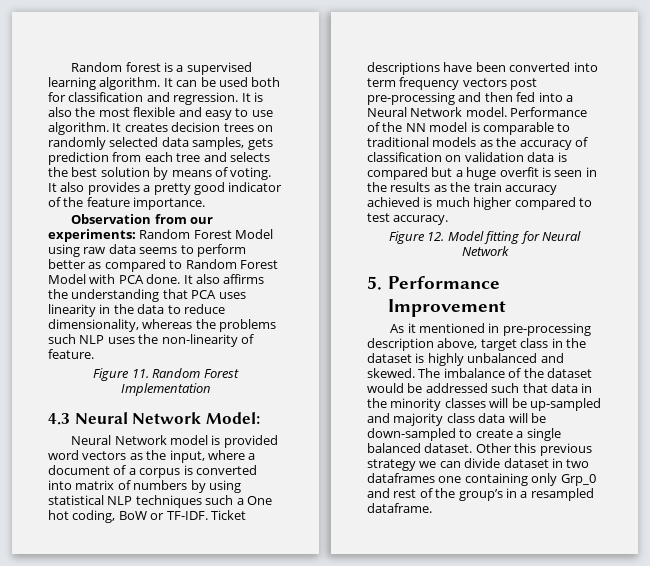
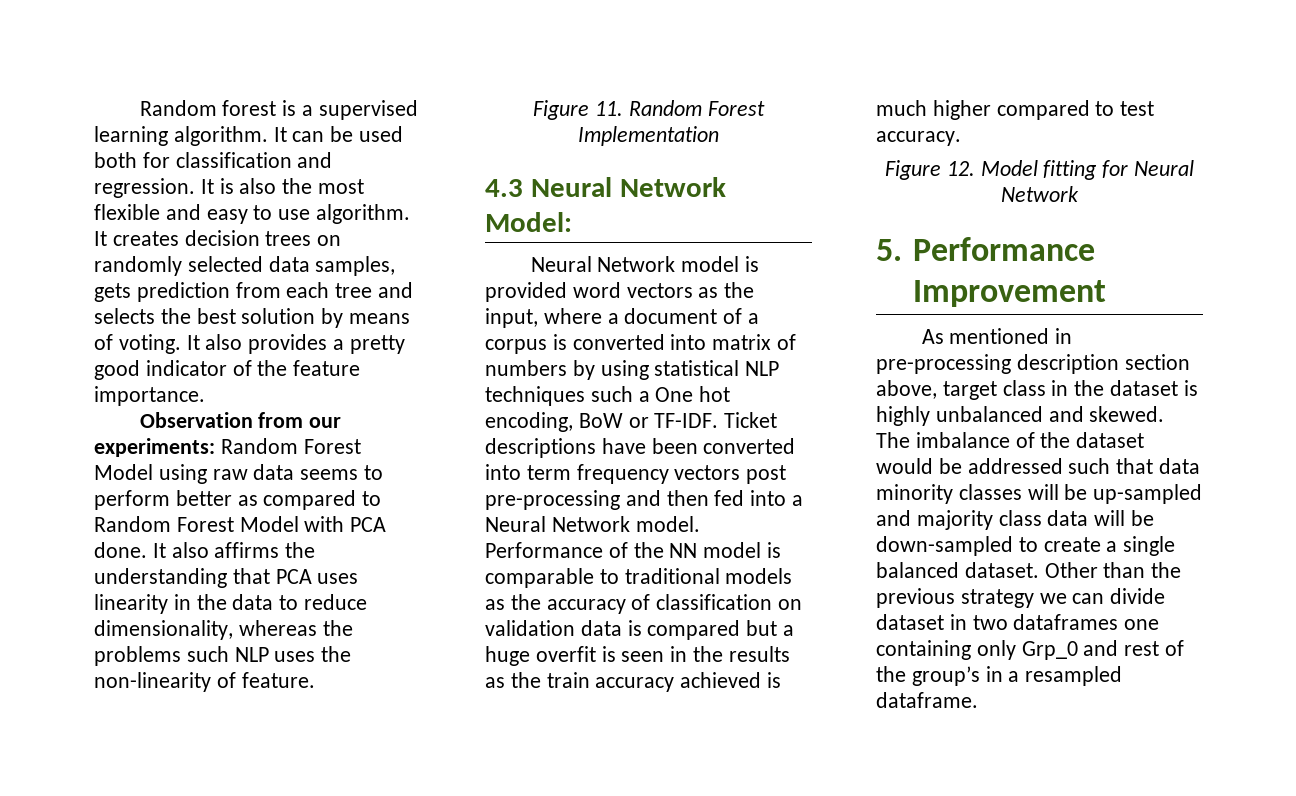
[72,510,116,523] coding, -> [485,412,573,432] encoding,
[407,323,416,333] it -> (944, 336) none
(434, 344) none -> [1124,354,1190,370] section
[581,383,593,393] [367,398,387,408] in the -> (1201, 466) none
[514,443,537,453] this -> [1103,562,1182,578] than the

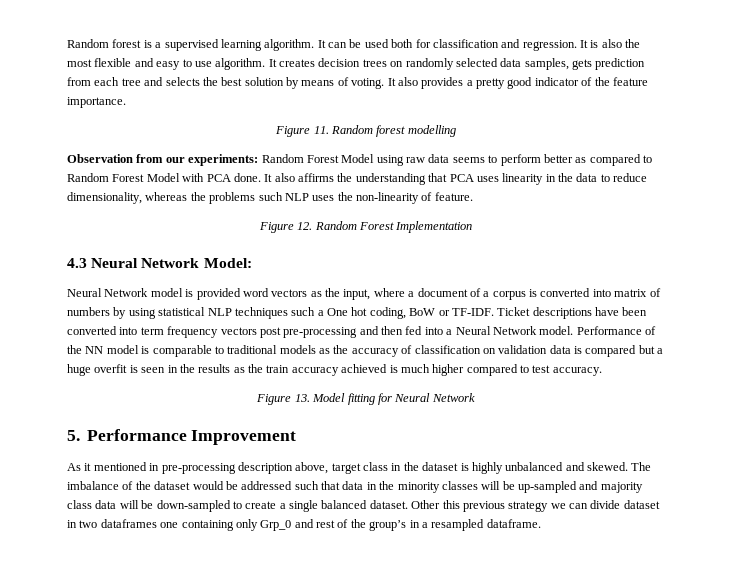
(205, 396) none -> [275,125,456,137] // Figure 11. Random forest modelling
[595,101,624,116] 11. -> [297,222,313,230] 12.
[485,412,573,432] encoding, -> [369,307,406,319] coding,
[946,161,975,176] 12. -> [294,394,310,402] 13.
(944, 336) none -> [84,463,92,471] it
[1124,354,1190,370] section -> (293, 468) none
(1201, 466) none -> [366,481,395,490] in the
[1103,562,1182,578] than the -> [442,500,460,509] this

